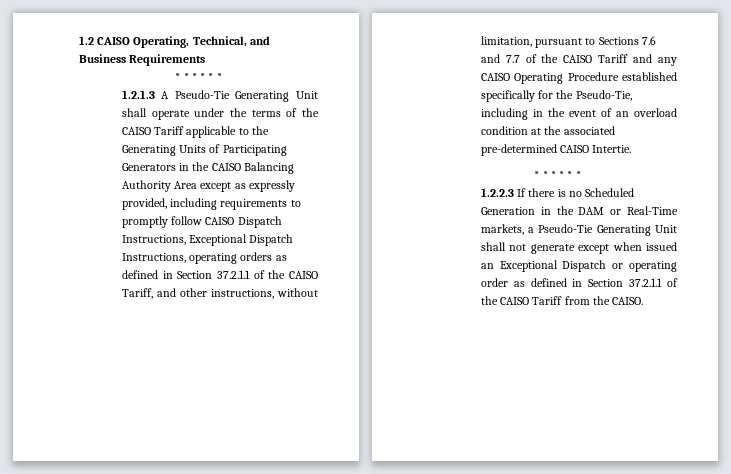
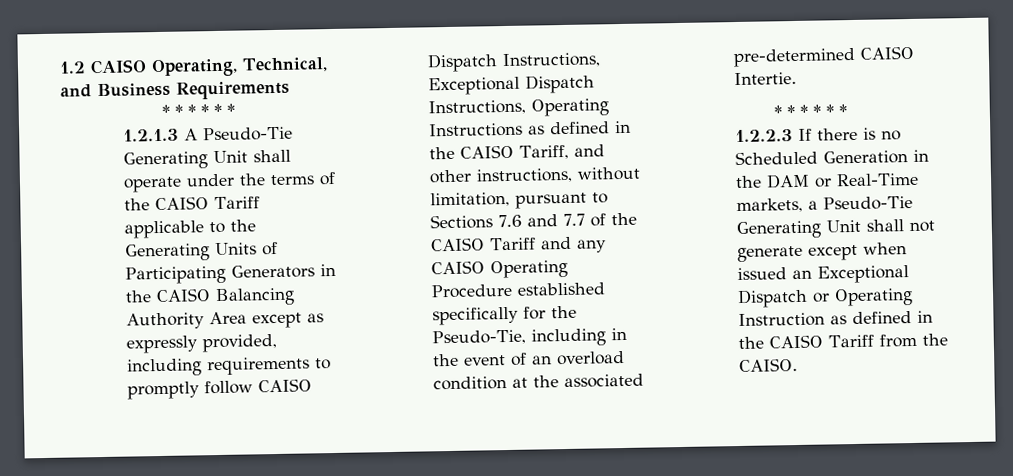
[189,252,287,264] [121,270,265,279] operating orders as defined in Section 37.2.1.1 of -> [530,98,609,117] [428,120,631,138] Operating Instructions as defined in
[629,261,677,272] [480,278,678,287] operating order as defined in Section 37.2.1.1 of -> [833,288,913,307] [737,310,933,328] Operating Instruction as defined in

